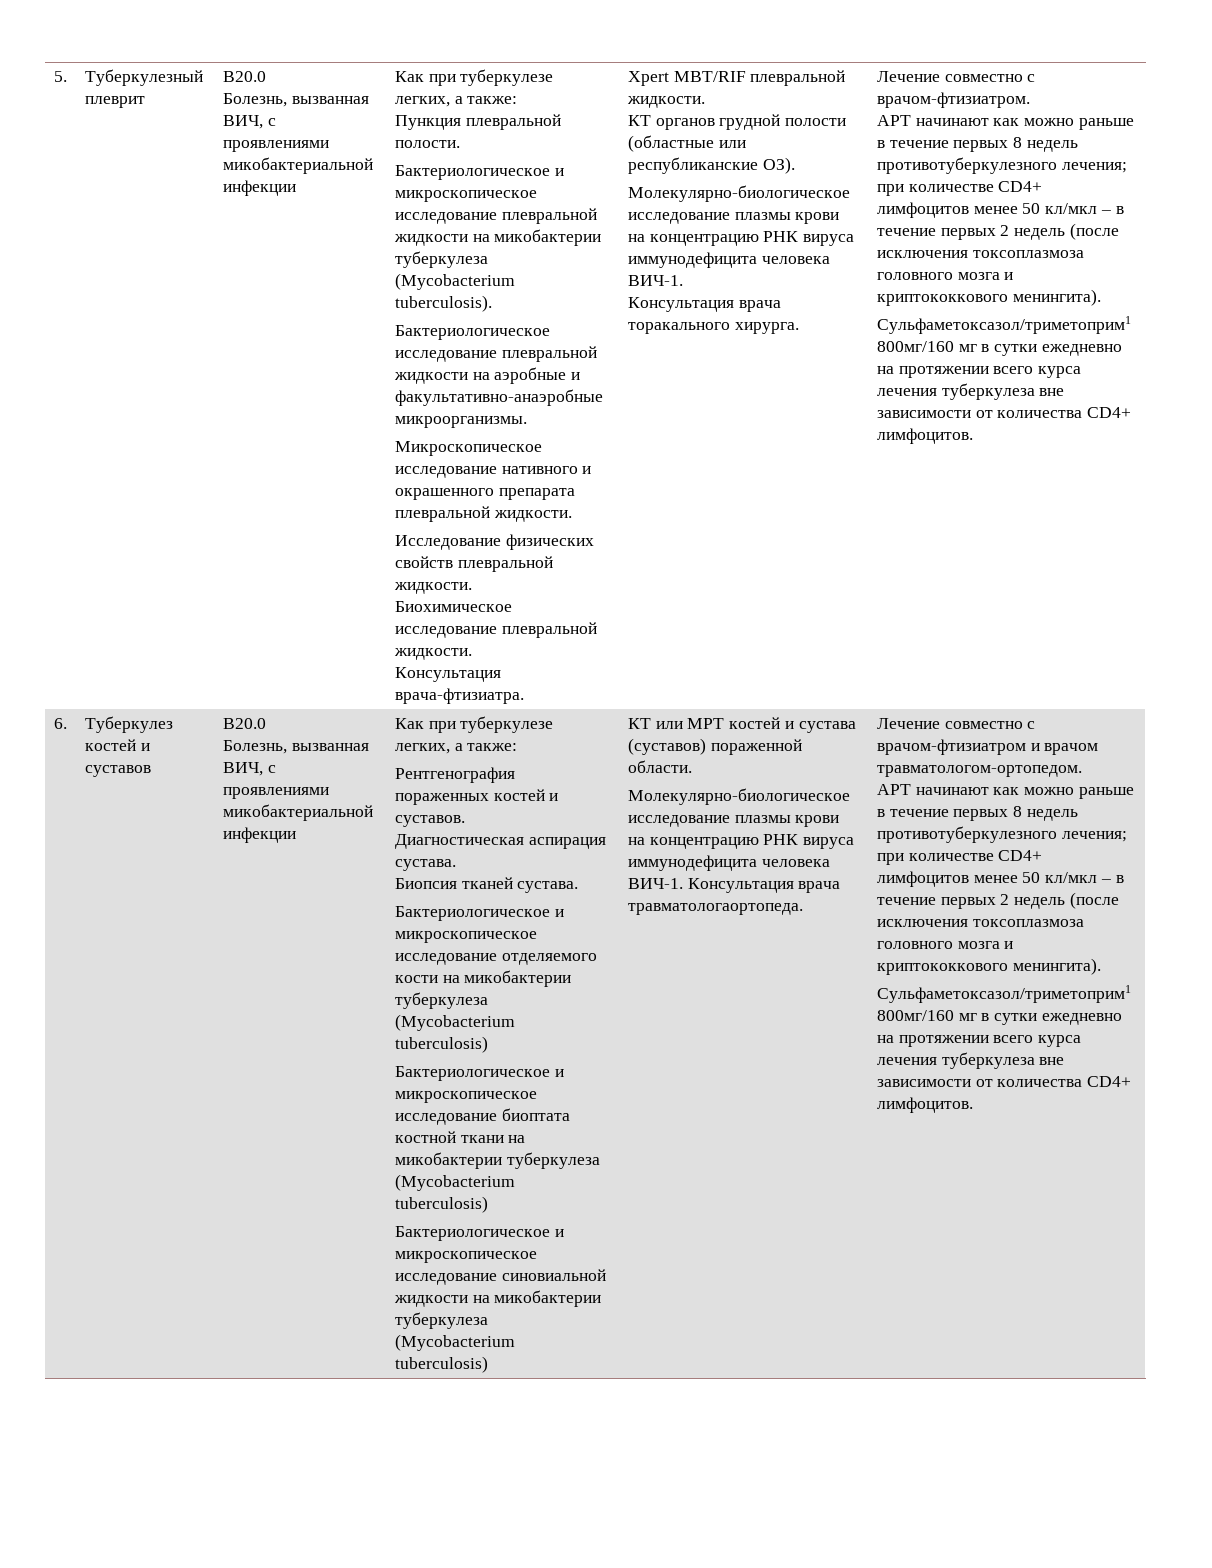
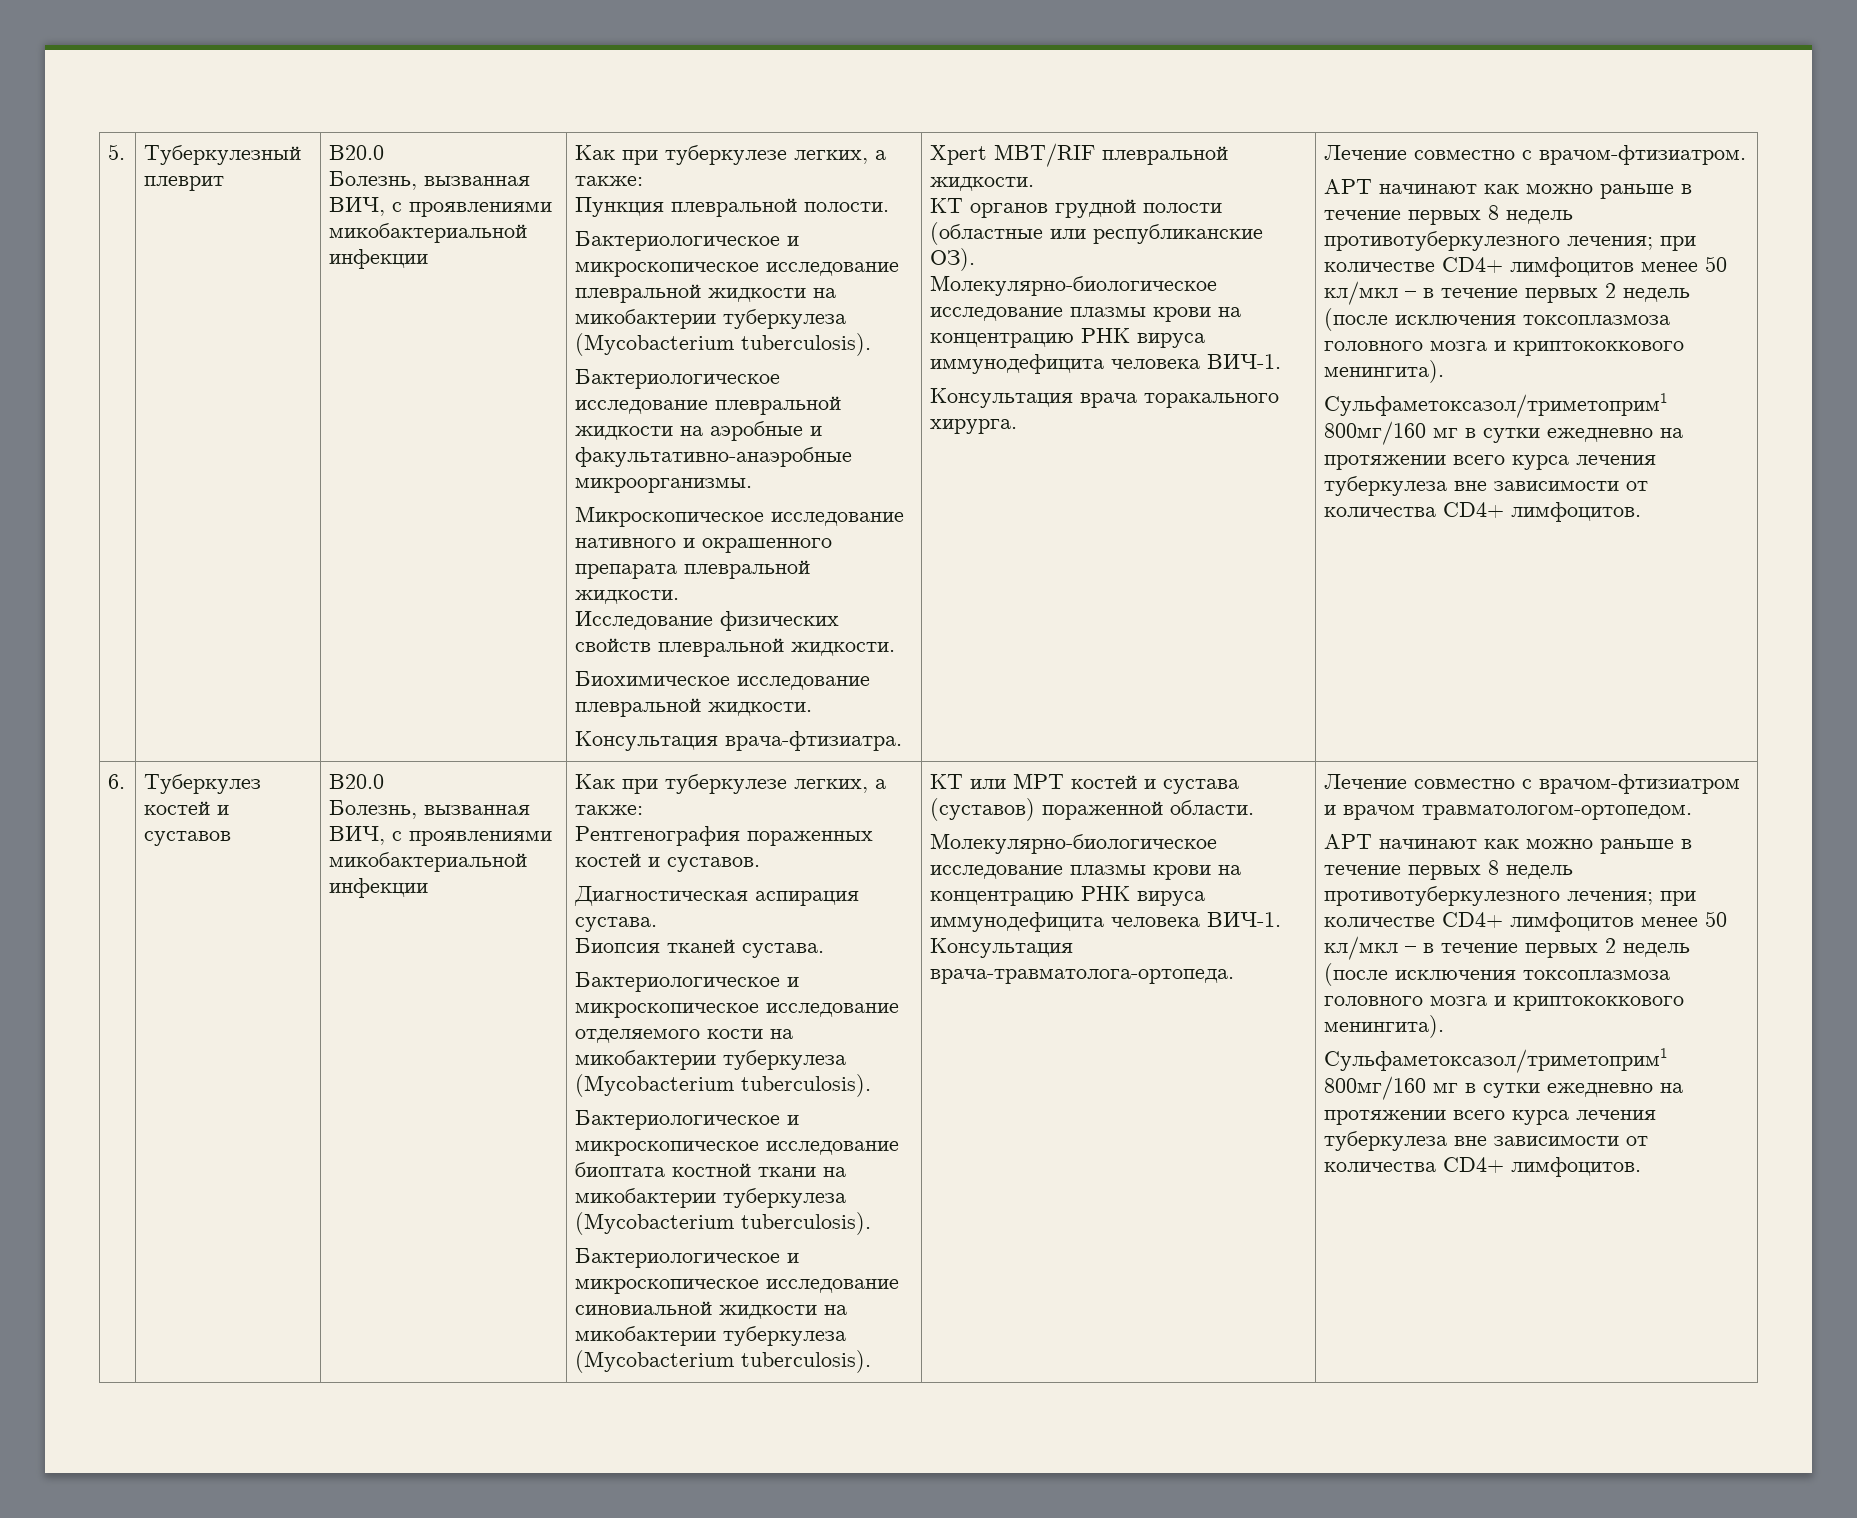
[394,1036,488,1053] tuberculosis) -> [741,1074,872,1097] tuberculosis).
[394,1196,488,1213] tuberculosis) -> [741,1212,872,1235] tuberculosis).
[394,1356,488,1373] tuberculosis) -> [741,1350,872,1373] tuberculosis).
[798,881,841,893] [627,903,803,915] врача травматологаортопеда. -> [930,969,1235,984] врача-травматолога-ортопеда.

